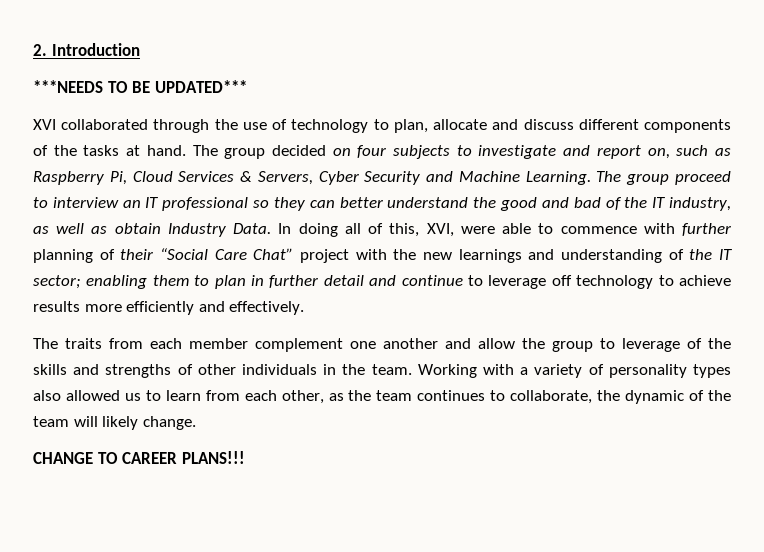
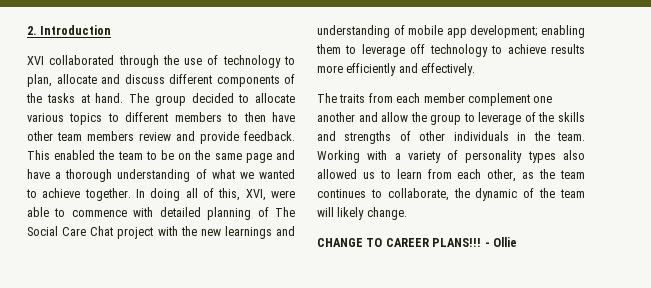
[33,80,247,93] // ***NEEDS TO BE UPDATED*** -> (112, 30) none
[332,145,732,159] [33,171,731,185] [33,197,732,211] [33,223,272,237] on four subjects to investigate and report on, such as Raspberry Pi, Cloud Services & Servers, Cyber Security and Machine Learning. The group proceed to interview an IT professional so they can better understand the good and bad of the IT industry, as well as obtain Industry Data. -> [238,93,295,103] [27,112,295,125] [27,131,295,144] [27,150,295,163] [27,169,295,182] [26,188,131,201] to allocate various topics to different members to then have other team members review and provide feedback. This enabled the team to be on the same page and have a thorough understanding of what we wanted to achieve together.
[682,223,732,236] further -> [159,207,201,217] detailed
[120,248,294,260] their “Social Care Chat” -> [275,207,295,217] [27,226,114,236] The Social Care Chat
[689,249,732,260] [33,275,463,289] the IT sector; enabling them to plan in further detail and continue -> [408,25,585,38] [316,44,341,54] mobile app development; enabling them
(245, 457) none -> [484,237,517,247] - Ollie

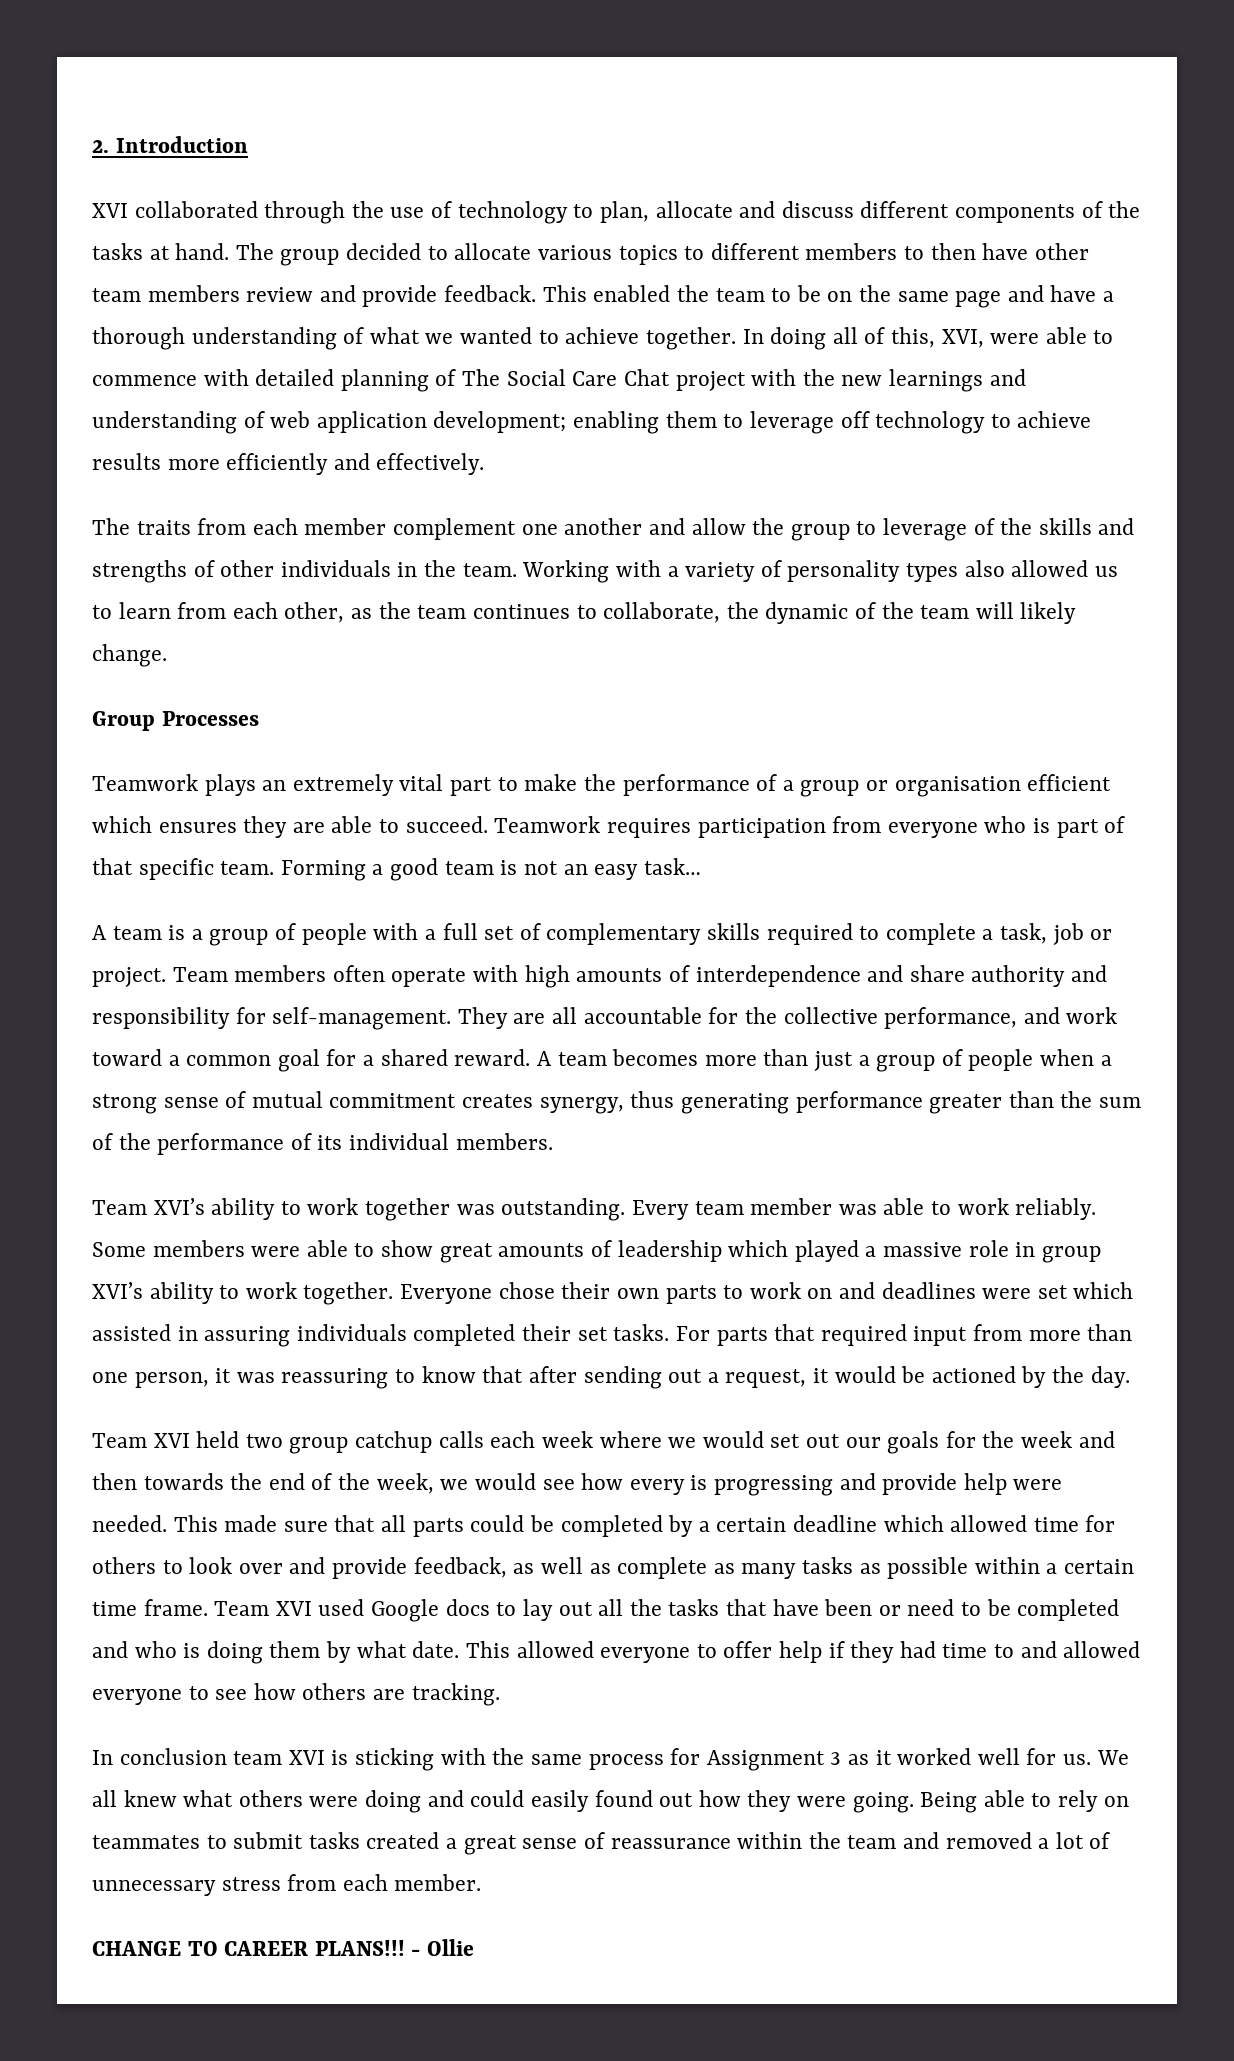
[408,25,467,38] mobile app -> [270,411,427,433] web application
(407, 213) none -> [92,711,259,731] [92,774,1112,797] [92,816,1126,838] [92,858,701,881] [92,923,1113,946] [92,965,1107,988] [92,1007,1118,1030] [92,1049,1112,1072] [92,1091,1141,1114] [92,1133,553,1155] [92,1198,1097,1221] [92,1240,1101,1263] [92,1282,1134,1305] [92,1324,1133,1347] [92,1366,1130,1389] [92,1431,1115,1454] [92,1473,1063,1496] [92,1515,1116,1537] [92,1557,1135,1579] [92,1599,1120,1622] [92,1641,1141,1664] [92,1683,500,1706] [92,1748,1129,1771] [92,1790,1129,1813] [92,1832,1111,1855] [92,1874,482,1896] // Group Processes // Teamwork plays an extremely vital part to make the performance of a group or organisation efficient which ensures they are able to succeed. Teamwork requires participation from everyone who is part of that specific team. Forming a good team is not an easy task… // A team is a group of people with a full set of complementary skills required to complete a task, job or project. Team members often operate with high amounts of interdependence and share authority and responsibility for self-management. They are all accountable for the collective performance, and work toward a common goal for a shared reward. A team becomes more than just a group of people when a strong sense of mutual commitment creates synergy, thus generating performance greater than the sum of the performance of its individual members. // Team XVI’s ability to work together was outstanding. Every team member was able to work reliably. Some members were able to show great amounts of leadership which played a massive role in group XVI’s ability to work together. Everyone chose their own parts to work on and deadlines were set which assisted in assuring individuals completed their set tasks. For parts that required input from more than one person, it was reassuring to know that after sending out a request, it would be actioned by the day. // Team XVI held two group catchup calls each week where we would set out our goals for the week and then towards the end of the week, we would see how every is progressing and provide help were needed. This made sure that all parts could be completed by a certain deadline which allowed time for others to look over and provide feedback, as well as complete as many tasks as possible within a certain time frame. Team XVI used Google docs to lay out all the tasks that have been or need to be completed and who is doing them by what date. This allowed everyone to offer help if they had time to and allowed everyone to see how others are tracking. // In conclusion team XVI is sticking with the same process for Assignment 3 as it worked well for us. We all knew what others were doing and could easily found out how they were going. Being able to rely on teammates to submit tasks created a great sense of reassurance within the team and removed a lot of unnecessary stress from each member.

